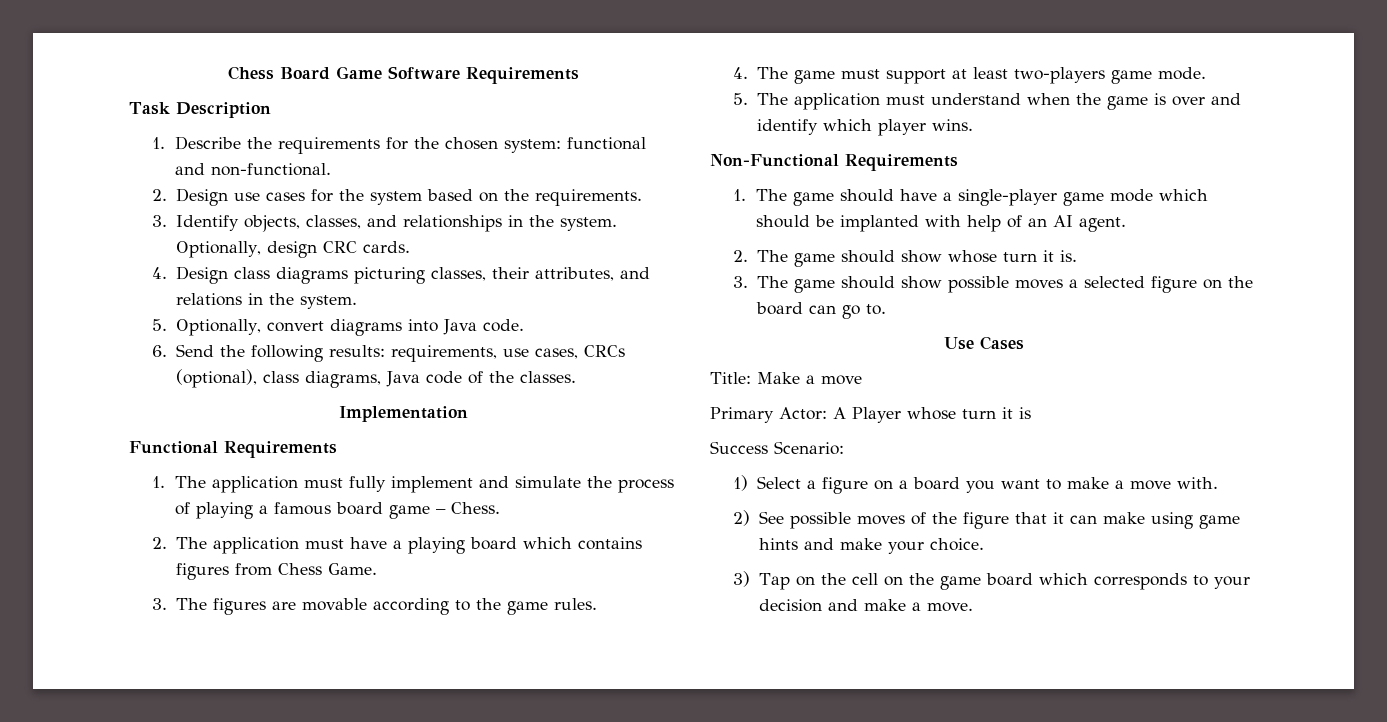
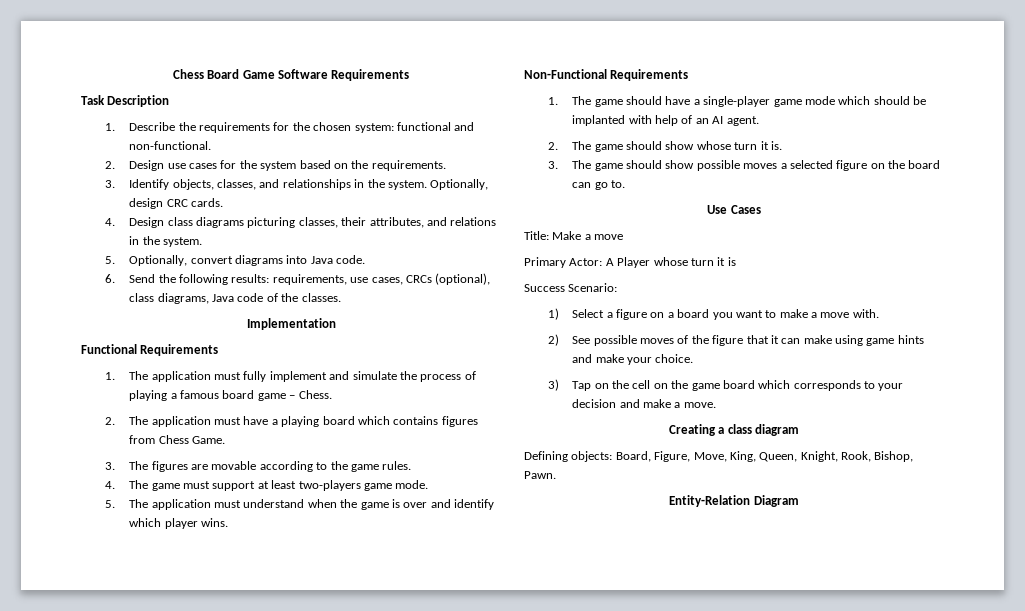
(973, 607) none -> [668,424,800,436] [524,451,914,462] [524,471,556,479] [669,495,799,507] // Creating a class diagram // Defining objects: Board, Figure, Move, King, Queen, Knight, Rook, Bishop, Pawn. // Entity-Relation Diagram

